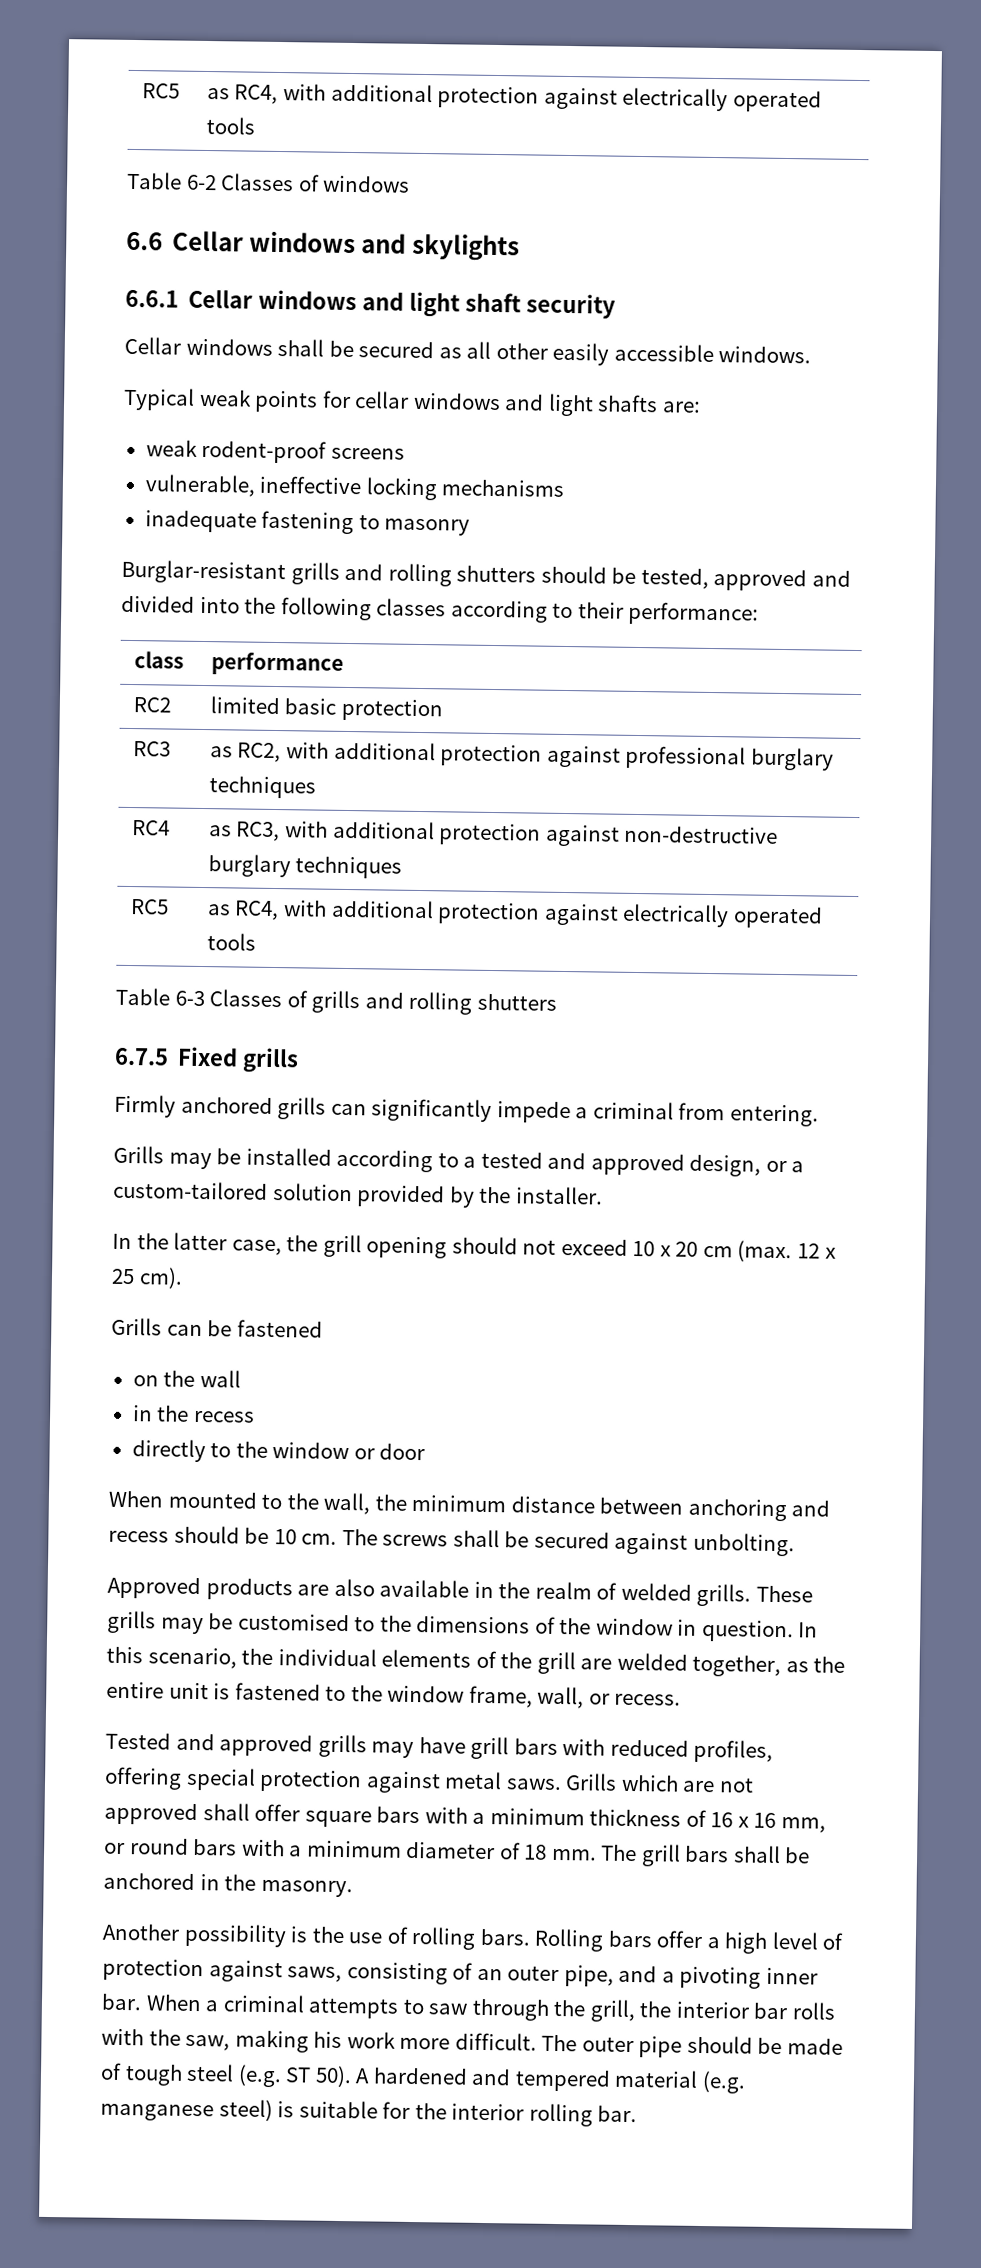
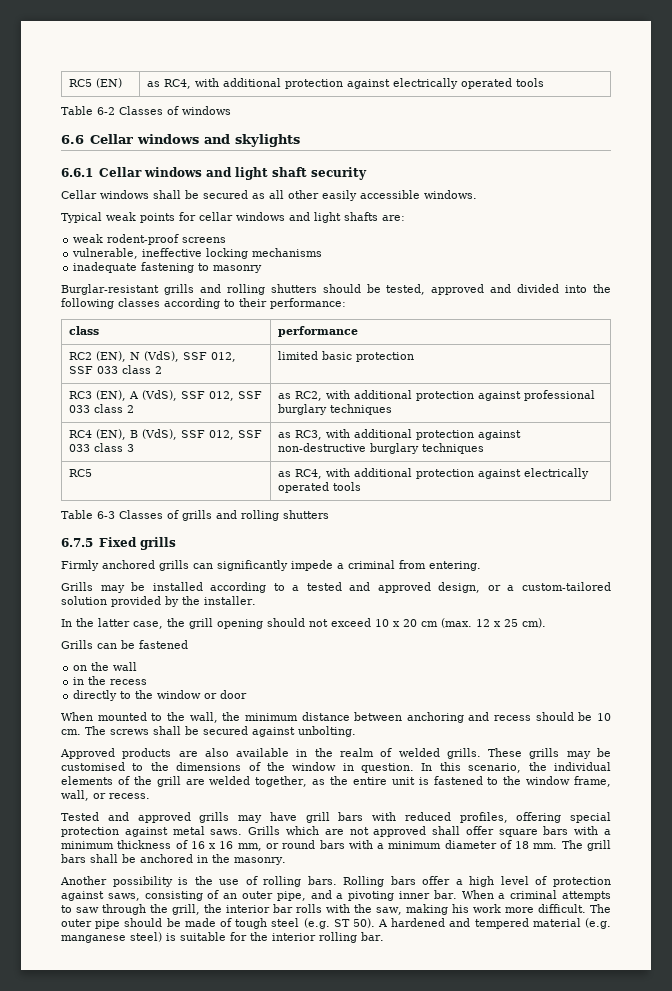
[141,83,180,99] RC5 -> [68,78,122,88] RC5 (EN)
[209,696,444,722] [132,741,171,757] | limited basic protection // RC3 -> [95,351,236,362] [68,365,162,374] [277,351,414,362] [68,390,262,401] [68,404,134,413] (EN), N (VdS), SSF 012, SSF 033 class 2 | limited basic protection // RC3 (EN), A (VdS), SSF 012, SSF 033 class 2
(170, 828) none -> [95,429,262,440] [68,443,134,452] (EN), B (VdS), SSF 012, SSF 033 class 3

